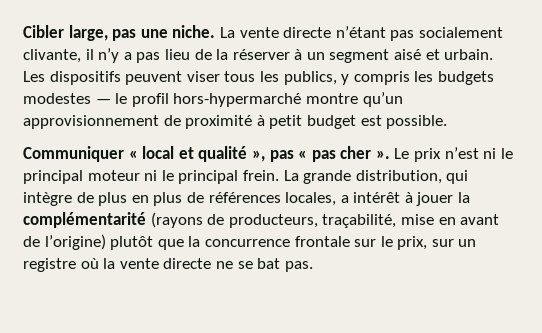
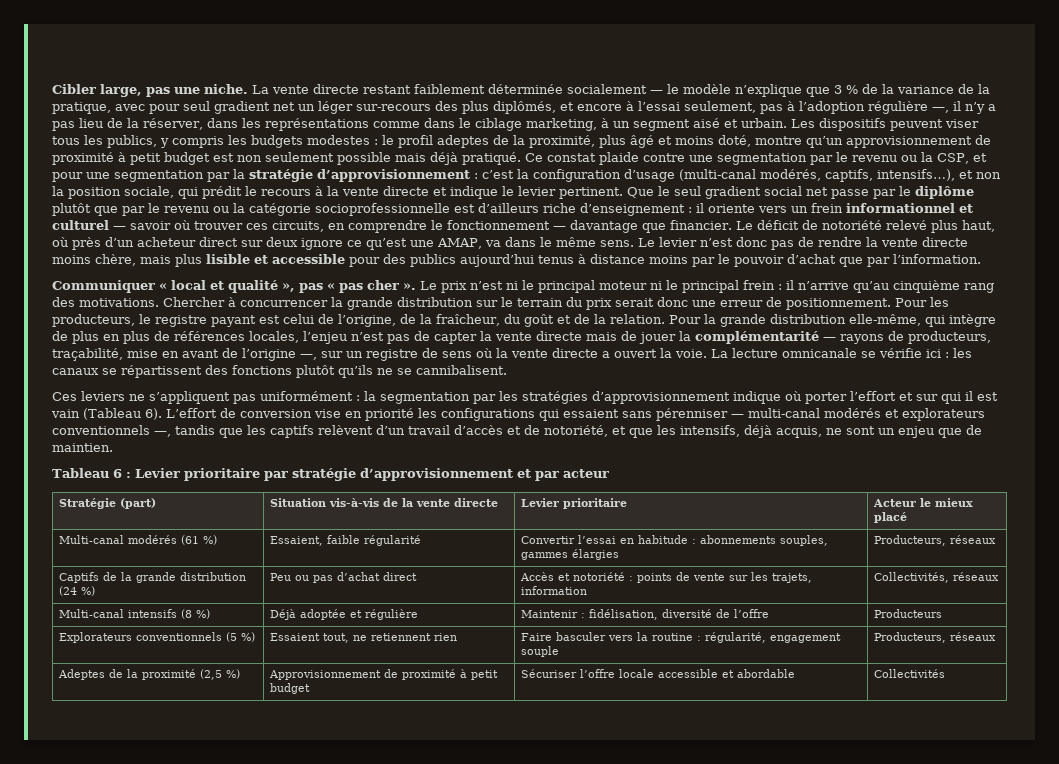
[335,26,503,41] [23,49,81,63] n’étant pas socialement clivante, -> [363,84,990,97] [52,101,949,114] restant faiblement déterminée socialement — le modèle n’explique que 3 % de la variance de la pratique, avec pour seul gradient net un léger sur-recours des plus diplômés, et encore à l’essai seulement, pas à l’adoption régulière —,
[232,49,290,60] réserver -> [143,118,597,131] réserver, dans les représentations comme dans le ciblage marketing,
[95,99,111,104] — -> [374,139,378,145] :
[173,93,302,107] hors-hypermarché -> [437,135,751,148] adeptes de la proximité, plus âgé et moins doté,
[386,115,448,129] possible. -> [237,152,987,165] [52,169,1001,182] [52,186,974,199] [52,203,973,216] [52,220,995,233] [52,237,968,250] [52,254,981,267] non seulement possible mais déjà pratiqué. Ce constat plaide contre une segmentation par le revenu ou la CSP, et pour une segmentation par la stratégie d’approvisionnement : c’est la configuration d’usage (multi-canal modérés, captifs, intensifs…), et non la position sociale, qui prédit le recours à la vente directe et indique le levier pertinent. Que le seul gradient social net passe par le diplôme plutôt que par le revenu ou la catégorie socioprofessionnelle est d’ailleurs riche d’enseignement : il oriente vers un frein informationnel et culturel — savoir où trouver ces circuits, en comprendre le fonctionnement — davantage que financier. Le déficit de notoriété relevé plus haut, où près d’un acheteur direct sur deux ignore ce qu’est une AMAP, va dans le même sens. Le levier n’est donc pas de rendre la vente directe moins chère, mais plus lisible et accessible pour des publics aujourd’hui tenus à distance moins par le pouvoir d’achat que par l’information.
[242,170,442,184] frein. La grande distribution, -> [743,280,994,293] [52,297,949,310] [52,314,921,327] frein : il n’arrive qu’au cinquième rang des motivations. Chercher à concurrencer la grande distribution sur le terrain du prix serait donc une erreur de positionnement. Pour les producteurs, le registre payant est celui de l’origine, de la fraîcheur, du goût et de la relation. Pour la grande distribution elle-même,
[340,192,413,203] a intérêt à -> [303,331,637,344] l’enjeu n’est pas de capter la vente directe mais de
[150,212,203,228] (rayons -> [823,334,884,344] — rayons
[44,234,428,250] l’origine) plutôt que la concurrence frontale sur le prix, -> [242,348,317,361] l’origine —,
(76, 265) none -> [422,348,472,358] de sens
[215,258,313,272] ne se bat pas. -> [602,348,972,358] [52,365,507,378] [52,391,998,404] [51,408,985,421] [52,425,982,438] [52,443,113,452] [52,468,609,481] [59,498,157,509] [270,498,499,507] [521,498,628,509] [873,498,974,507] [874,512,908,523] [59,535,218,545] [270,535,422,546] [521,535,829,546] [521,549,620,560] [874,535,997,546] [59,572,247,583] [59,586,96,596] [270,572,418,583] [520,572,813,583] [521,586,588,595] [874,572,1000,583] [59,609,211,619] [270,609,419,620] [521,609,770,620] [874,609,943,618] [59,632,256,643] [270,633,458,643] [521,632,842,643] [521,646,560,657] [874,632,997,643] [58,669,241,680] [269,669,499,680] [270,683,311,694] [521,669,796,678] [874,669,946,678] a ouvert la voie. La lecture omnicanale se vérifie ici : les canaux se répartissent des fonctions plutôt qu’ils ne se cannibalisent. // Ces leviers ne s’appliquent pas uniformément : la segmentation par les stratégies d’approvisionnement indique où porter l’effort et sur qui il est vain (Tableau 6). L’effort de conversion vise en priorité les configurations qui essaient sans pérenniser — multi-canal modérés et explorateurs conventionnels —, tandis que les captifs relèvent d’un travail d’accès et de notoriété, et que les intensifs, déjà acquis, ne sont un enjeu que de maintien. // Tableau 6 : Levier prioritaire par stratégie d’approvisionnement et par acteur // Stratégie (part) | Situation vis-à-vis de la vente directe | Levier prioritaire | Acteur le mieux placé // Multi-canal modérés (61 %) | Essaient, faible régularité | Convertir l’essai en habitude : abonnements souples, gammes élargies | Producteurs, réseaux // Captifs de la grande distribution (24 %) | Peu ou pas d’achat direct | Accès et notoriété : points de vente sur les trajets, information | Collectivités, réseaux // Multi-canal intensifs (8 %) | Déjà adoptée et régulière | Maintenir : fidélisation, diversité de l’offre | Producteurs // Explorateurs conventionnels (5 %) | Essaient tout, ne retiennent rien | Faire basculer vers la routine : régularité, engagement souple | Producteurs, réseaux // Adeptes de la proximité (2,5 %) | Approvisionnement de proximité à petit budget | Sécuriser l’offre locale accessible et abordable | Collectivités

